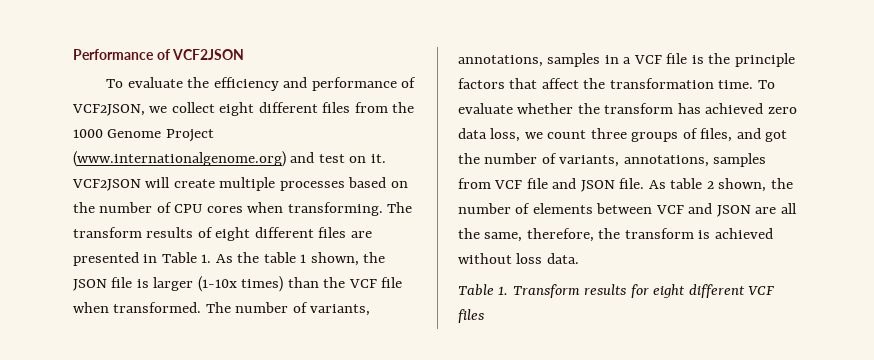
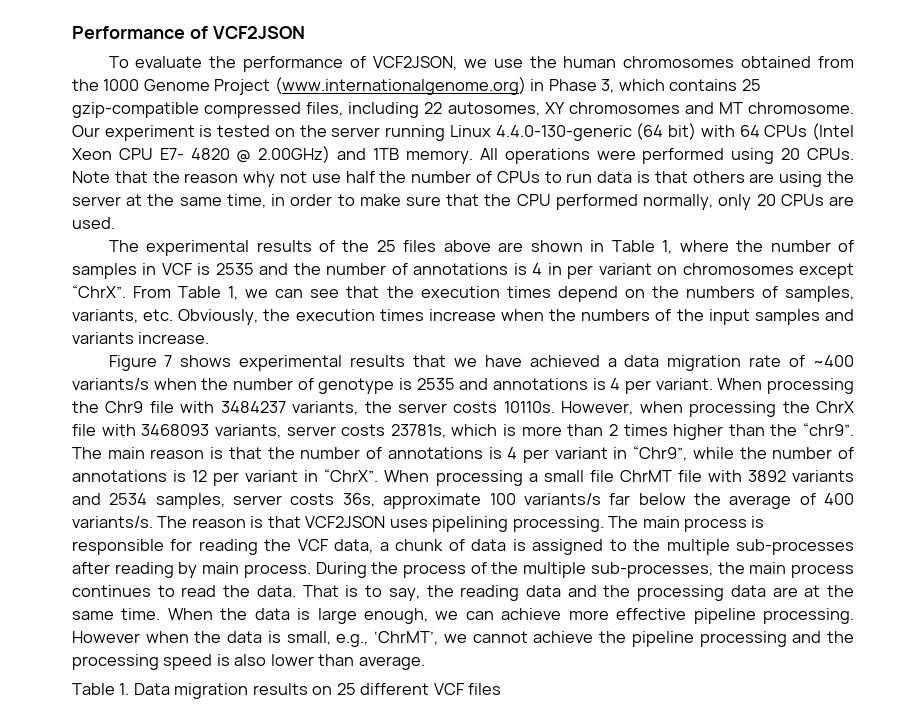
[213,77,308,91] efficiency and -> (237, 62) none
[171,102,351,116] collect eight different files -> [493,56,812,68] use the human chromosomes obtained
[290,152,386,163] [72,177,408,191] [73,202,413,216] [73,227,372,241] [73,252,386,266] [73,276,403,292] [73,302,371,316] [458,53,795,67] [458,78,775,89] [458,103,797,114] [458,128,788,142] [458,153,767,167] [458,178,793,192] [458,203,797,217] [458,228,773,242] [458,253,579,264] [458,284,686,298] and test on it. VCF2JSON will create multiple processes based on the number of CPU cores when transforming. The transform results of eight different files are presented in Table 1. As the table 1 shown, the JSON file is larger (1-10x times) than the VCF file when transformed. The number of variants, annotations, samples in a VCF file is the principle factors that affect the transformation time. To evaluate whether the transform has achieved zero data loss, we count three groups of files, and got the number of variants, annotations, samples from VCF file and JSON file. As table 2 shown, the number of elements between VCF and JSON are all the same, therefore, the transform is achieved without loss data. // Table 1. Transform results for eight -> [530,79,761,93] [72,102,855,118] [72,123,855,141] [72,146,855,164] [72,171,854,187] [72,194,854,210] [72,217,115,229] [108,240,854,256] [72,263,855,279] [72,285,854,302] [72,309,854,325] [72,332,210,344] [108,355,854,371] [72,378,854,394] [72,401,855,417] [72,423,854,440] [72,446,854,463] [72,469,854,486] [72,493,855,509] [72,516,765,532] [72,539,855,555] [72,562,854,578] [72,585,854,601] [72,608,855,624] [72,631,855,647] [72,654,425,670] [72,683,356,699] in Phase 3, which contains 25 gzip-compatible compressed files, including 22 autosomes, XY chromosomes and MT chromosome. Our experiment is tested on the server running Linux 4.4.0-130-generic (64 bit) with 64 CPUs (Intel Xeon CPU E7- 4820 @ 2.00GHz) and 1TB memory. All operations were performed using 20 CPUs. Note that the reason why not use half the number of CPUs to run data is that others are using the server at the same time, in order to make sure that the CPU performed normally, only 20 CPUs are used. // The experimental results of the 25 files above are shown in Table 1, where the number of samples in VCF is 2535 and the number of annotations is 4 in per variant on chromosomes except “ChrX”. From Table 1, we can see that the execution times depend on the numbers of samples, variants, etc. Obviously, the execution times increase when the numbers of the input samples and variants increase. // Figure 7 shows experimental results that we have achieved a data migration rate of ~400 variants/s when the number of genotype is 2535 and annotations is 4 per variant. When processing the Chr9 file with 3484237 variants, the server costs 10110s. However, when processing the ChrX file with 3468093 variants, server costs 23781s, which is more than 2 times higher than the “chr9”. The main reason is that the number of annotations is 4 per variant in “Chr9”, while the number of annotations is 12 per variant in “ChrX”. When processing a small file ChrMT file with 3892 variants and 2534 samples, server costs 36s, approximate 100 variants/s far below the average of 400 variants/s. The reason is that VCF2JSON uses pipelining processing. The main process is responsible for reading the VCF data, a chunk of data is assigned to the multiple sub-processes after reading by main process. During the process of the multiple sub-processes, the main process continues to read the data. That is to say, the reading data and the processing data are at the same time. When the data is large enough, we can achieve more effective pipeline processing. However when the data is small, e.g., ‘ChrMT’, we cannot achieve the pipeline processing and the processing speed is also lower than average. // Table 1. Data migration results on 25

